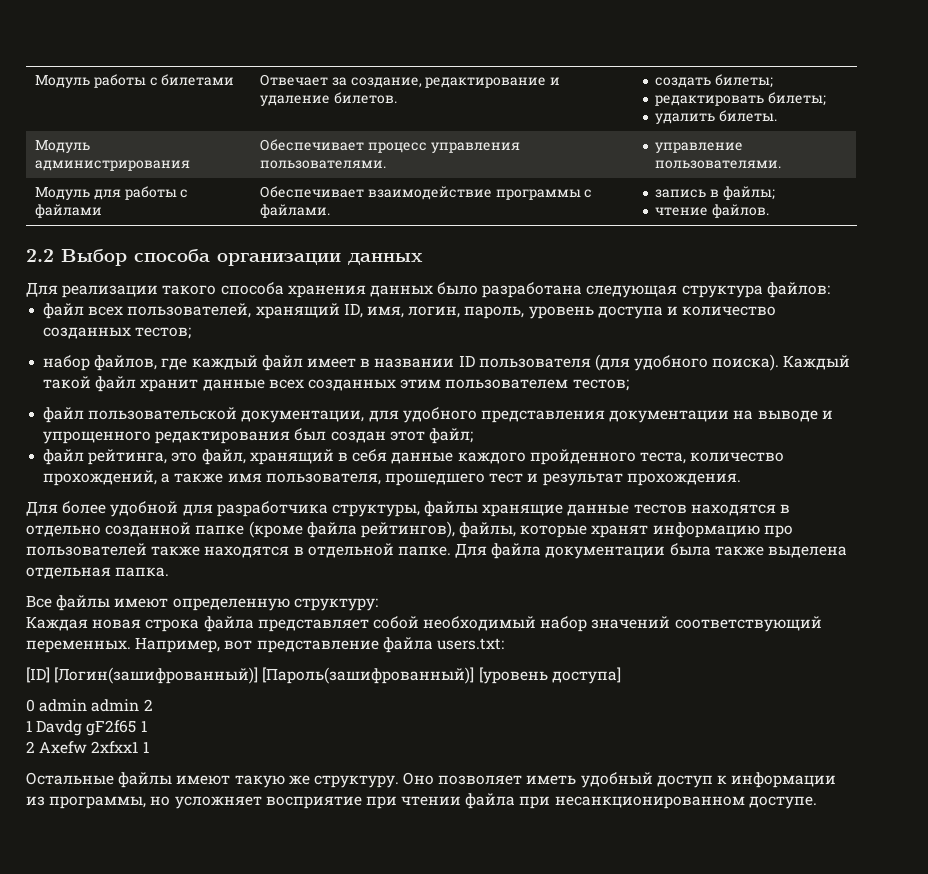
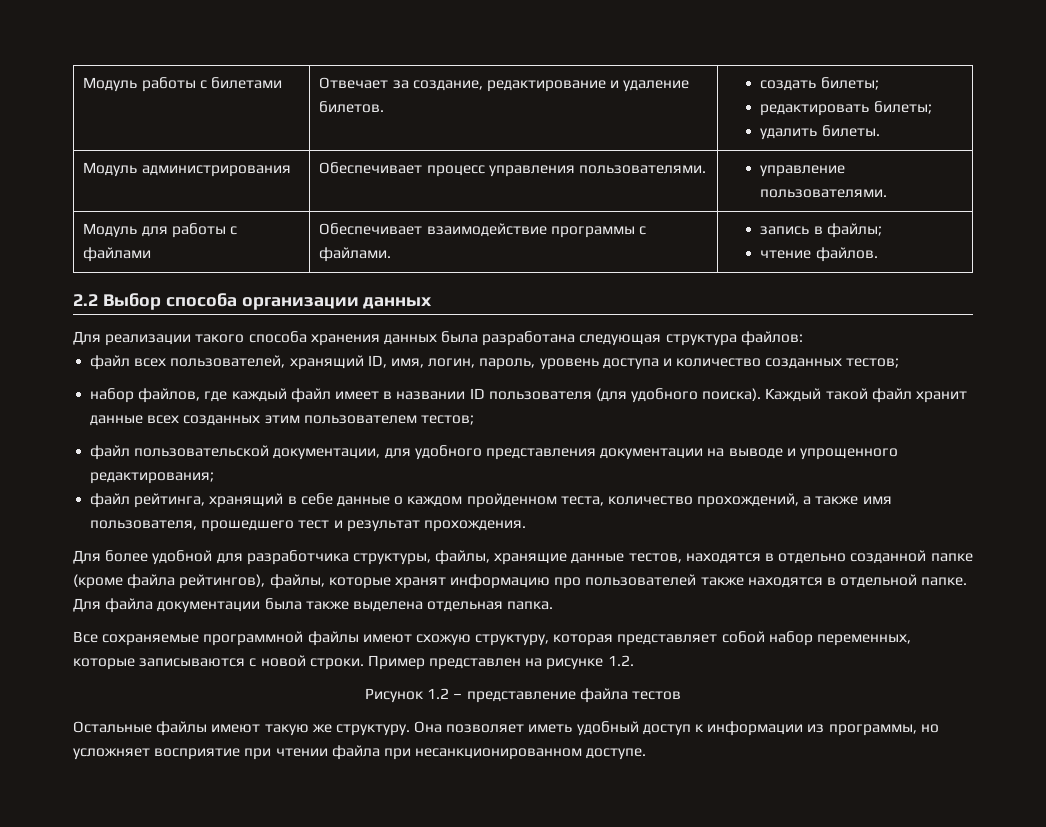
[437,282,479,295] было -> [441,331,479,343] была
[155,428,473,444] [43,449,636,465] редактирования был создан этот файл; // файл рейтинга, это файл, хранящий в себя данные каждого пройденного -> [90,472,215,484] [90,493,557,508] редактирования; // файл рейтинга, хранящий в себе данные о каждом пройденном
[424,501,479,517] файлы -> [435,550,491,565] файлы,
[633,504,687,514] тестов -> [628,553,682,563] тестов,
[56,595,378,611] [26,616,822,632] [26,637,504,653] [26,667,621,684] [26,699,153,712] [26,720,147,736] [26,741,149,754] файлы имеют определенную структуру: // Каждая новая строка файла представляет собой необходимый набор значений соответствующий переменных. Например, вот представление файла users.txt: // [ID] [Логин(зашифрованный)] [Пароль(зашифрованный)] [уровень доступа] // 0 admin admin 2 // 1 Davdg gF2f65 1 // 2 Axefw 2xfxx1 1 -> [102,631,912,646] [73,655,634,670] [365,688,681,703] сохраняемые программной файлы имеют схожую структуру, которая представляет собой набор переменных, которые записываются с новой строки. Пример представлен на рисунке 1.2. // Рисунок 1.2 – представление файла тестов
[403,772,435,785] Оно -> [414,721,443,733] Она

